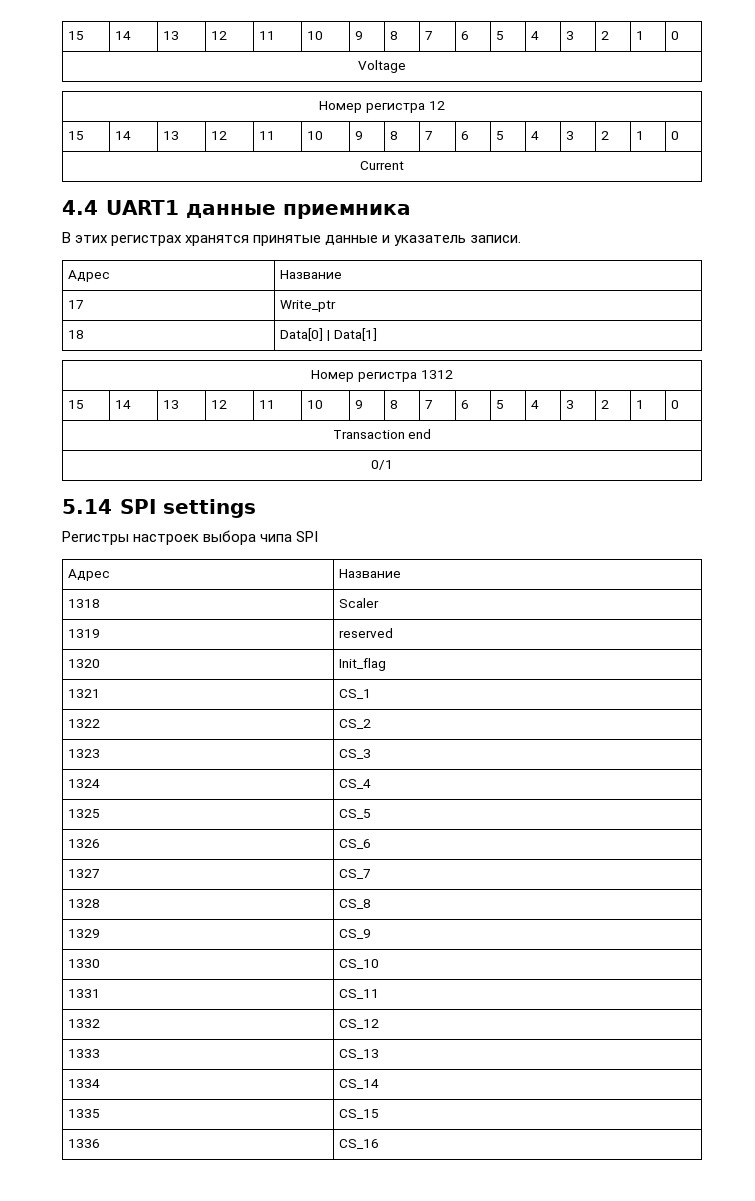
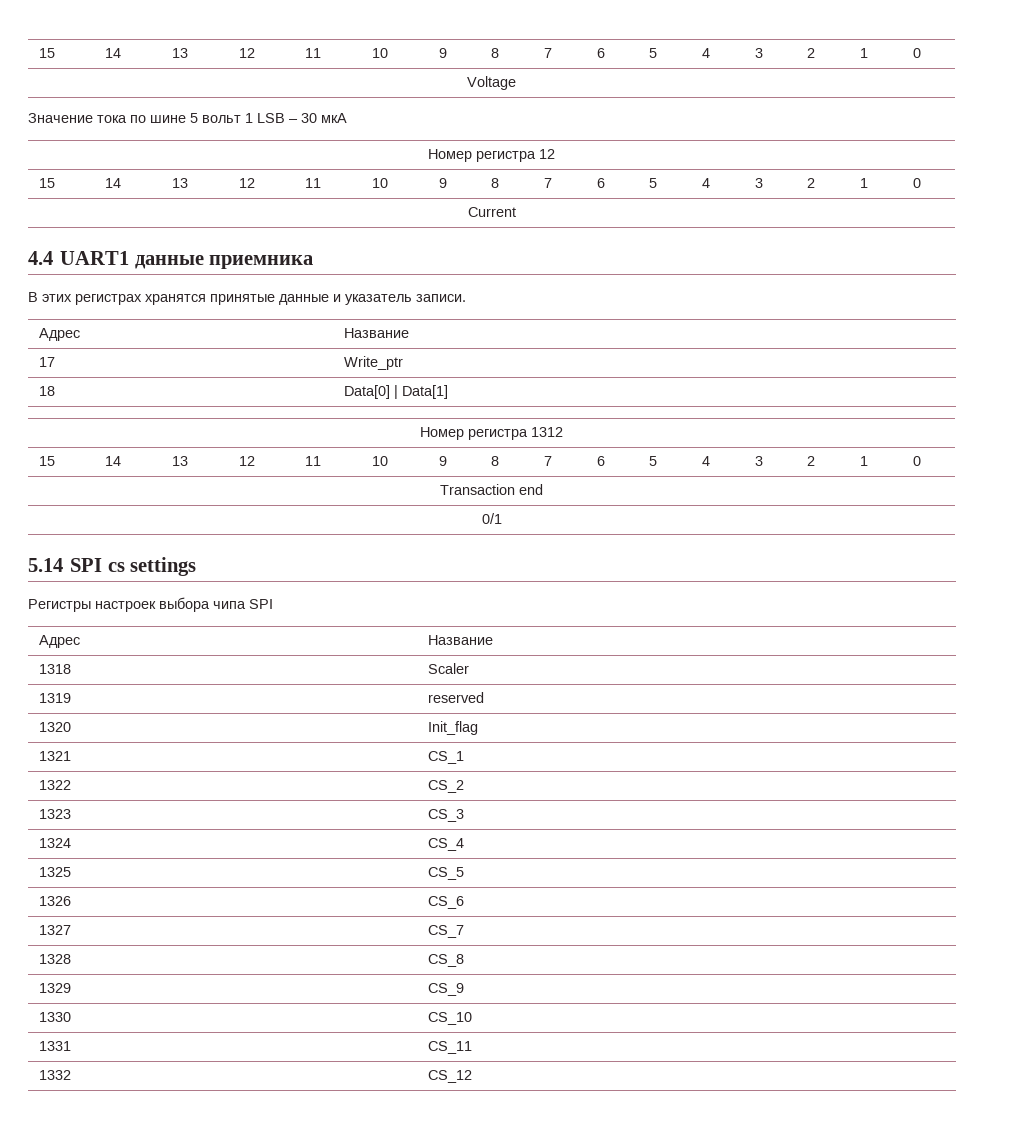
(406, 66) none -> [28,113,347,123] // Значение тока по шине 5 вольт 1 LSB – 30 мкА
(156, 506) none -> [107,562,125,572] cs
[68,1049,101,1058] [339,1049,380,1059] [68,1079,101,1088] [339,1079,380,1089] [68,1109,101,1118] [339,1109,380,1119] [68,1139,101,1148] [339,1139,380,1149] // 1333 | CS_13 // 1334 | CS_14 // 1335 | CS_15 // 1336 | CS_16 -> (472, 1076) none

